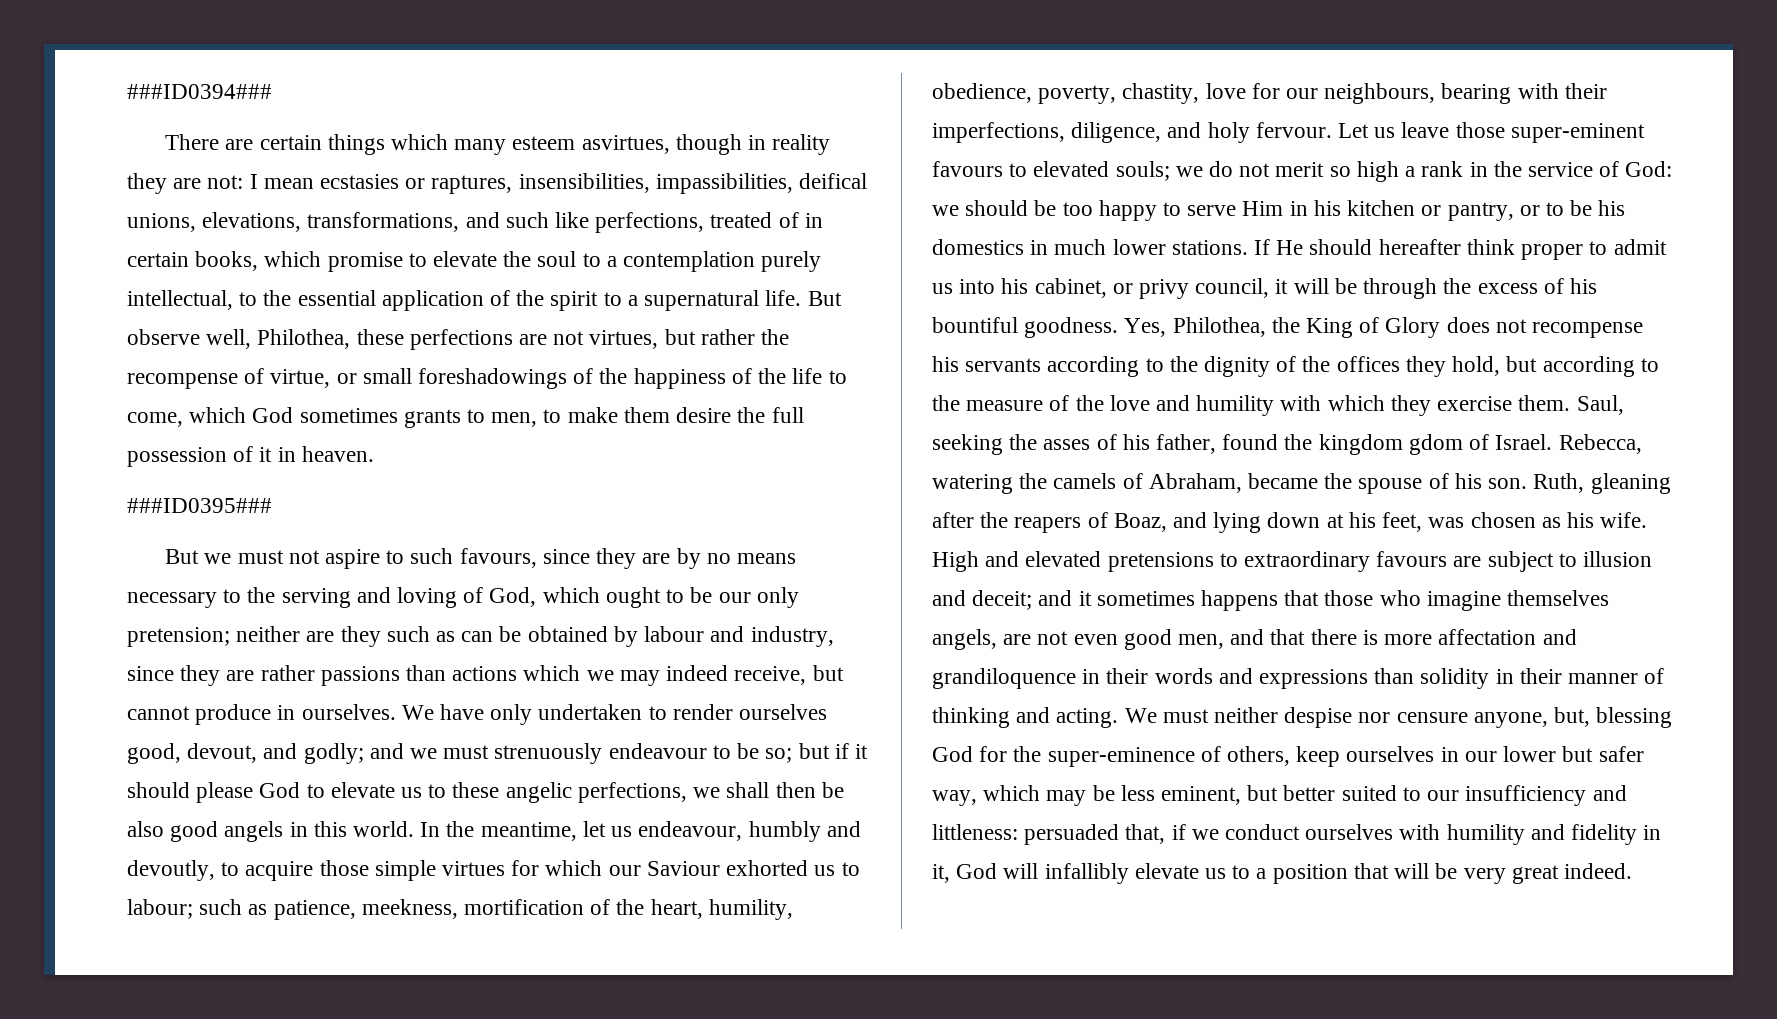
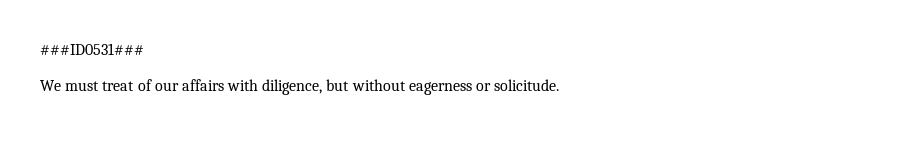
[127,84,272,99] [165,134,831,155] [127,173,868,194] [127,212,823,233] [127,251,822,272] [127,290,842,311] [127,329,790,350] [127,368,847,389] [127,407,804,428] [127,446,374,467] [127,498,272,513] [165,548,796,569] [127,587,799,608] [127,626,834,647] [127,665,844,686] [127,704,828,725] [127,743,868,764] [127,782,844,803] [127,821,861,842] [127,860,860,881] [127,899,793,920] [932,83,1607,104] [932,122,1645,143] [932,161,1673,182] [932,200,1626,221] [932,239,1667,260] [932,278,1597,299] [932,317,1644,338] [932,356,1659,377] [932,395,1624,416] [932,434,1642,455] [932,473,1671,494] [932,512,1648,533] [932,551,1653,572] [932,590,1610,611] [932,629,1577,650] [932,668,1665,689] [932,707,1673,728] [932,746,1644,767] [932,785,1627,806] [932,824,1662,845] [932,863,1632,884] ###ID0394### // There are certain things which many esteem asvirtues, though in reality they are not: I mean ecstasies or raptures, insensibilities, impassibilities, deifical unions, elevations, transformations, and such like perfections, treated of in certain books, which promise to elevate the soul to a contemplation purely intellectual, to the essential application of the spirit to a supernatural life. But observe well, Philothea, these perfections are not virtues, but rather the recompense of virtue, or small foreshadowings of the happiness of the life to come, which God sometimes grants to men, to make them desire the full possession of it in heaven. // ###ID0395### // But we must not aspire to such favours, since they are by no means necessary to the serving and loving of God, which ought to be our only pretension; neither are they such as can be obtained by labour and industry, since they are rather passions than actions which we may indeed receive, but cannot produce in ourselves. We have only undertaken to render ourselves good, devout, and godly; and we must strenuously endeavour to be so; but if it should please God to elevate us to these angelic perfections, we shall then be also good angels in this world. In the meantime, let us endeavour, humbly and devoutly, to acquire those simple virtues for which our Saviour exhorted us to labour; such as patience, meekness, mortification of the heart, humility, obedience, poverty, chastity, love for our neighbours, bearing with their imperfections, diligence, and holy fervour. Let us leave those super-eminent favours to elevated souls; we do not merit so high a rank in the service of God: we should be too happy to serve Him in his kitchen or pantry, or to be his domestics in much lower stations. If He should hereafter think proper to admit us into his cabinet, or privy council, it will be through the excess of his bountiful goodness. Yes, Philothea, the King of Glory does not recompense his servants according to the dignity of the offices they hold, but according to the measure of the love and humility with which they exercise them. Saul, seeking the asses of his father, found the kingdom gdom of Israel. Rebecca, watering the camels of Abraham, became the spouse of his son. Ruth, gleaning after the reapers of Boaz, and lying down at his feet, was chosen as his wife. High and elevated pretensions to extraordinary favours are subject to illusion and deceit; and it sometimes happens that those who imagine themselves angels, are not even good men, and that there is more affectation and grandiloquence in their words and expressions than solidity in their manner of thinking and acting. We must neither despise nor censure anyone, but, blessing God for the super-eminence of others, keep ourselves in our lower but safer way, which may be less eminent, but better suited to our insufficiency and littleness: persuaded that, if we conduct ourselves with humility and fidelity in it, God will infallibly elevate us to a position that will be very great indeed. -> [40,43,144,55] [40,79,560,95] ###ID0531### // We must treat of our affairs with diligence, but without eagerness or solicitude.

